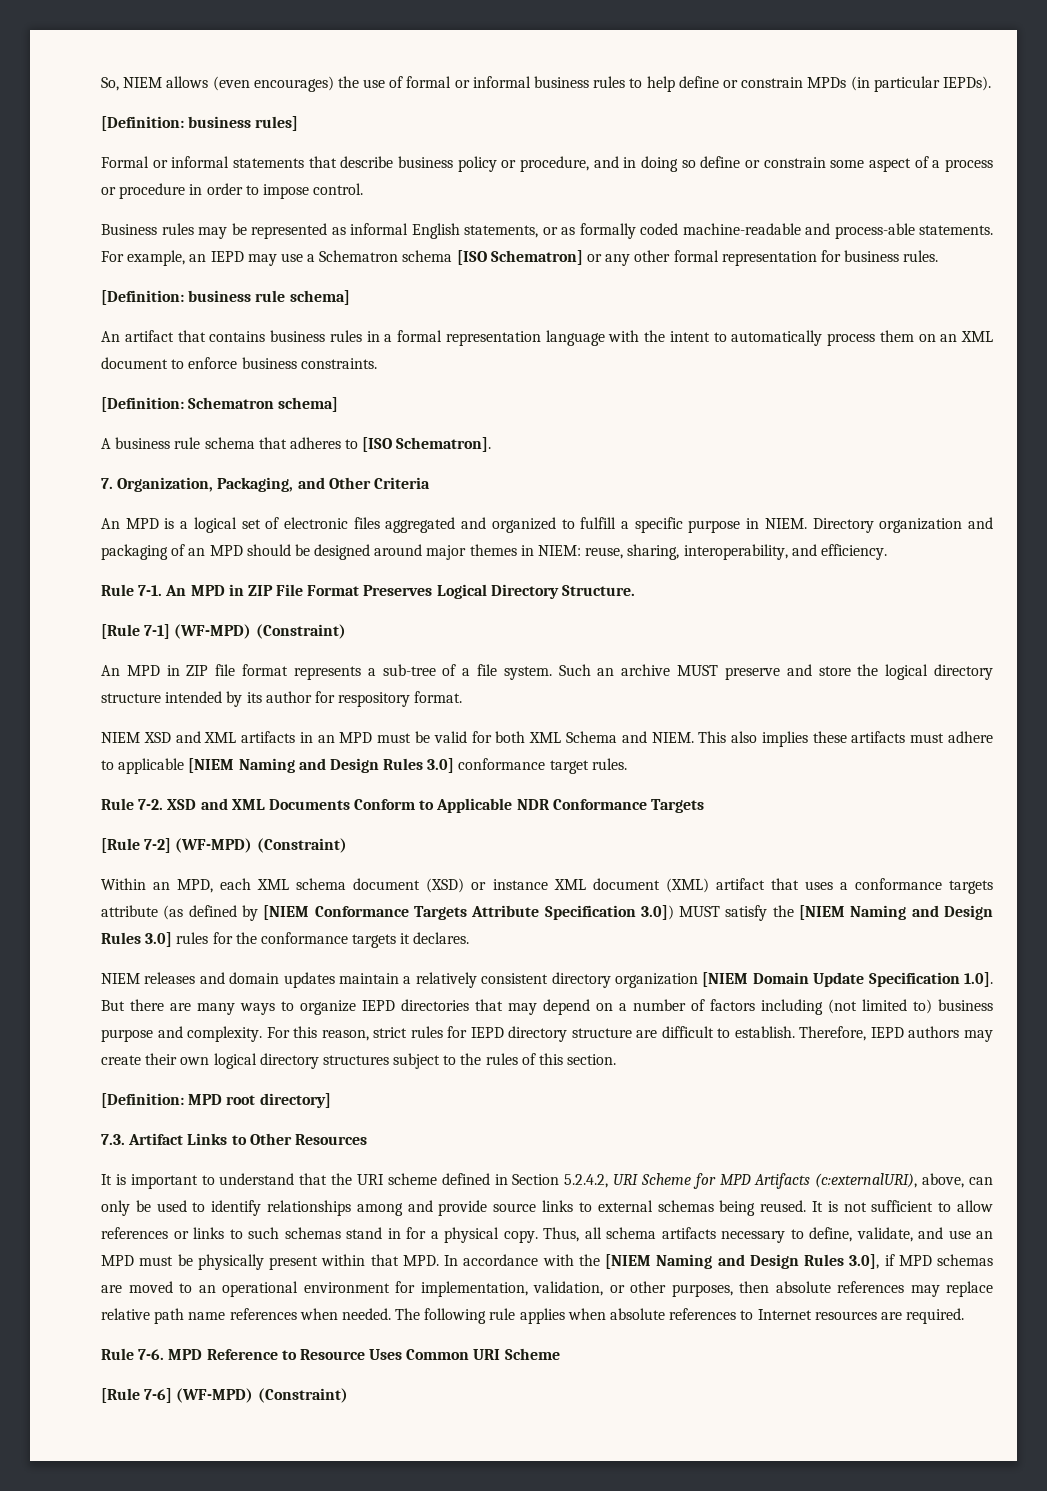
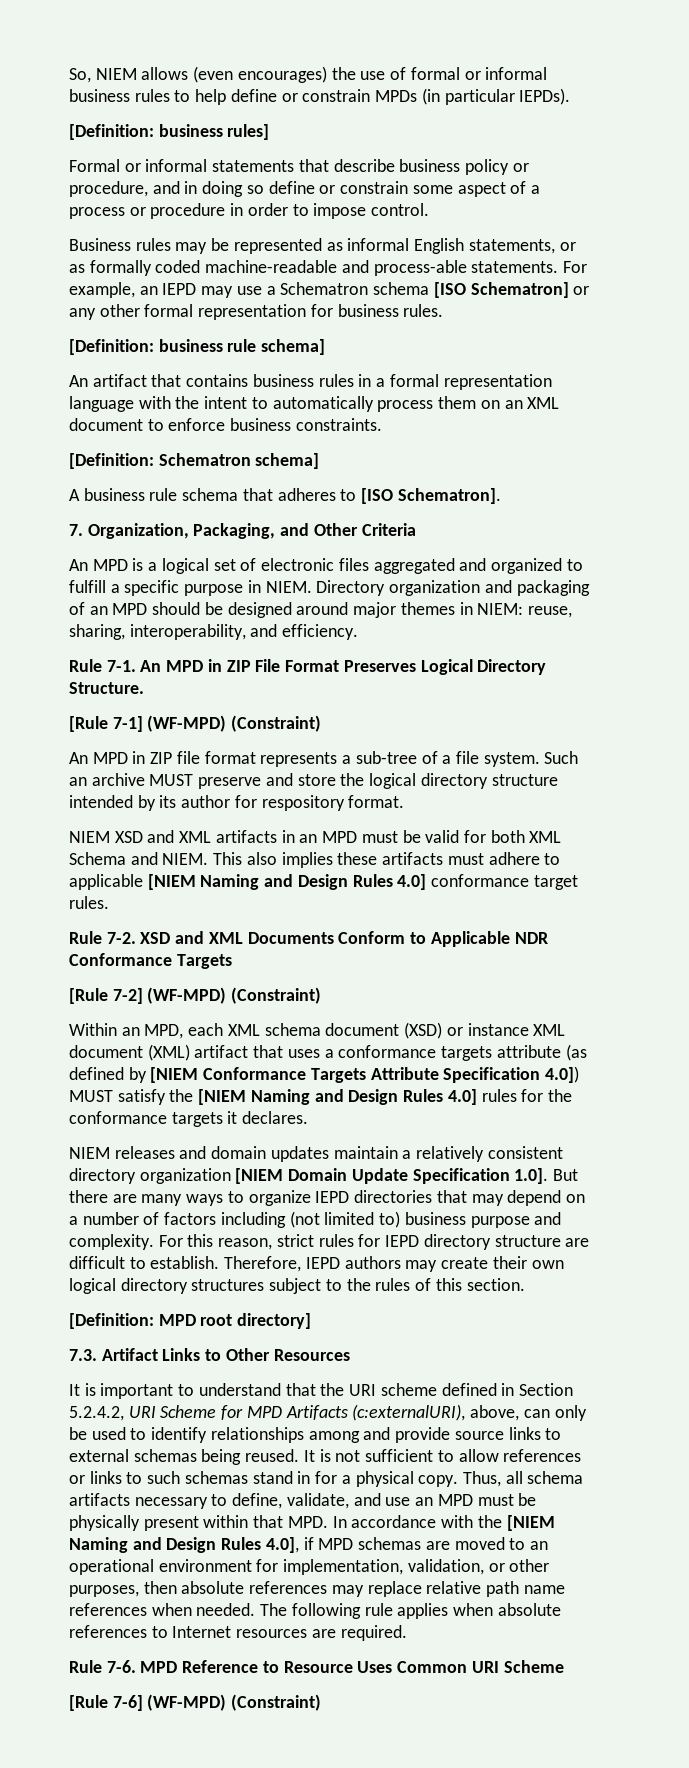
[427,758,455,773] 3.0] -> [397,874,427,890] 4.0]
[640,905,674,920] 3.0]) -> [545,1066,580,1083] 4.0])
[145,932,173,947] 3.0] -> [447,1089,477,1105] 4.0]
[849,1254,880,1269] 3.0], -> [265,1537,299,1553] 4.0],

